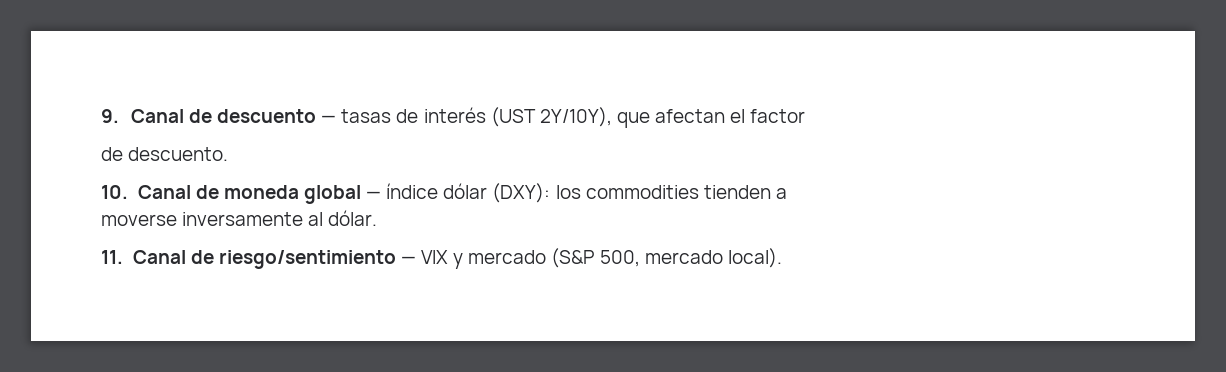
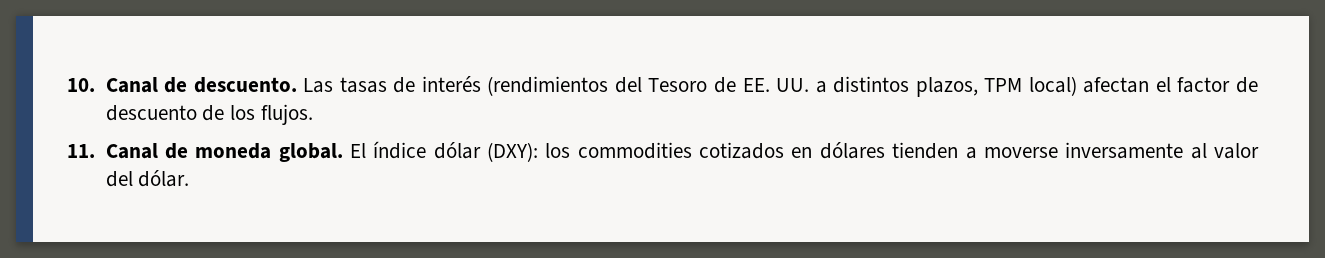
[101,109,337,123] 9. Canal de descuento — -> [67,77,334,93] 10. Canal de descuento. Las
[490,107,806,128] [101,147,229,161] [101,185,128,199] (UST 2Y/10Y), que afectan el factor // de descuento. // 10. -> [487,76,1258,97] [105,104,313,125] [67,144,95,158] (rendimientos del Tesoro de EE. UU. a distintos plazos, TPM local) afectan el factor de descuento de los flujos. // 11.
[303,185,382,204] global — -> [278,143,366,162] global. El
(699, 192) none -> [699,142,885,159] cotizados en dólares
(787, 193) // -> (977, 153) none
(324, 219) none -> [1213,143,1259,159] [105,171,133,187] valor del
[101,248,782,269] // 11. Canal de riesgo/sentimiento — VIX y mercado (S&P 500, mercado local). -> (190, 178) none

